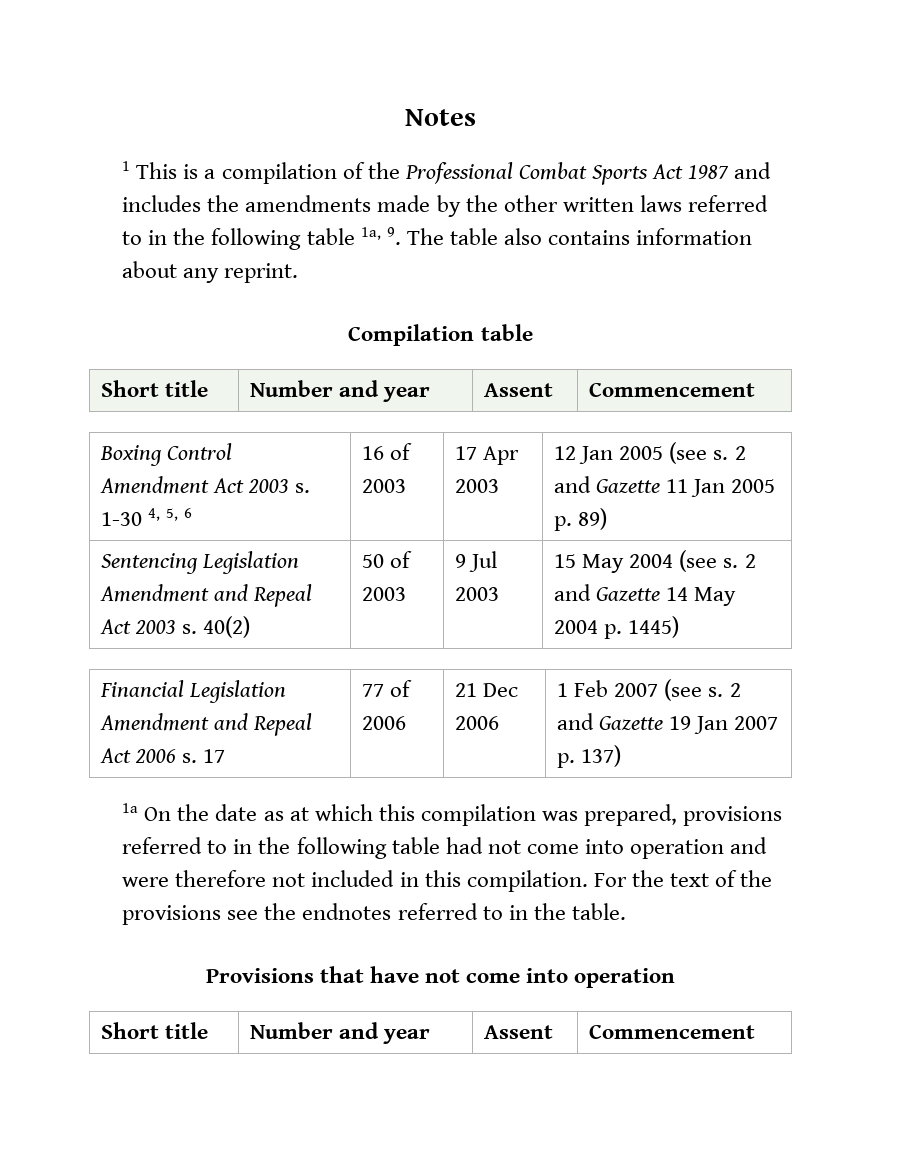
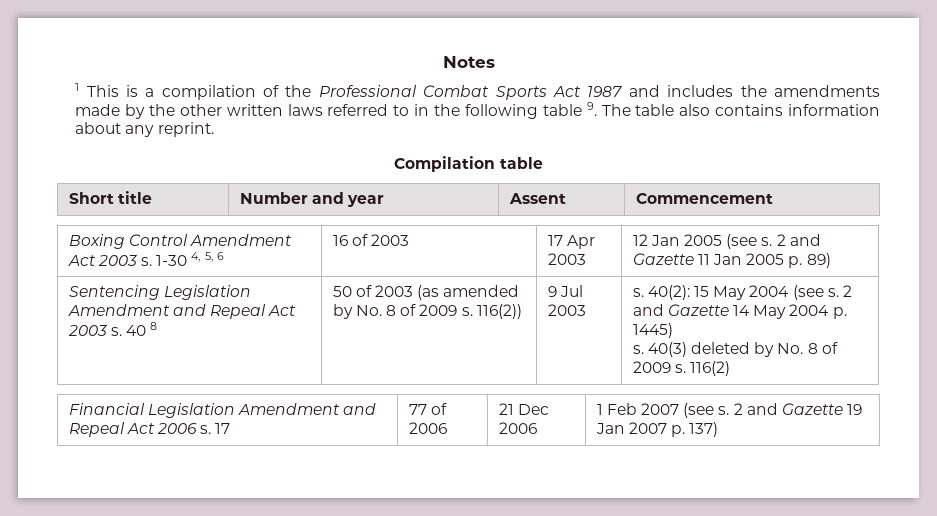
[360,227,381,240] 1a, -> (582, 110) none
[203,616,251,638] 40(2) -> [125,322,158,336] 40 8
(407, 594) none -> [417,285,520,300] [332,304,522,319] (as amended by No. 8 of 2009 s. 116(2))
(500, 594) none -> [632,285,690,300] s. 40(2):
(680, 627) none -> [632,342,838,357] [632,361,730,376] // s. 40(3) deleted by No. 8 of 2009 s. 116(2)
[122,803,783,826] [122,837,768,859] [122,870,773,892] [122,903,626,925] [205,966,676,988] [101,1022,209,1039] [250,1022,431,1044] [484,1025,554,1039] [589,1024,756,1039] // 1a On the date as at which this compilation was prepared, provisions referred to in the following table had not come into operation and were therefore not included in this compilation. For the text of the provisions see the endnotes referred to in the table. // Provisions that have not come into operation // Short title | Number and year | Assent | Commencement -> (719, 429) none

